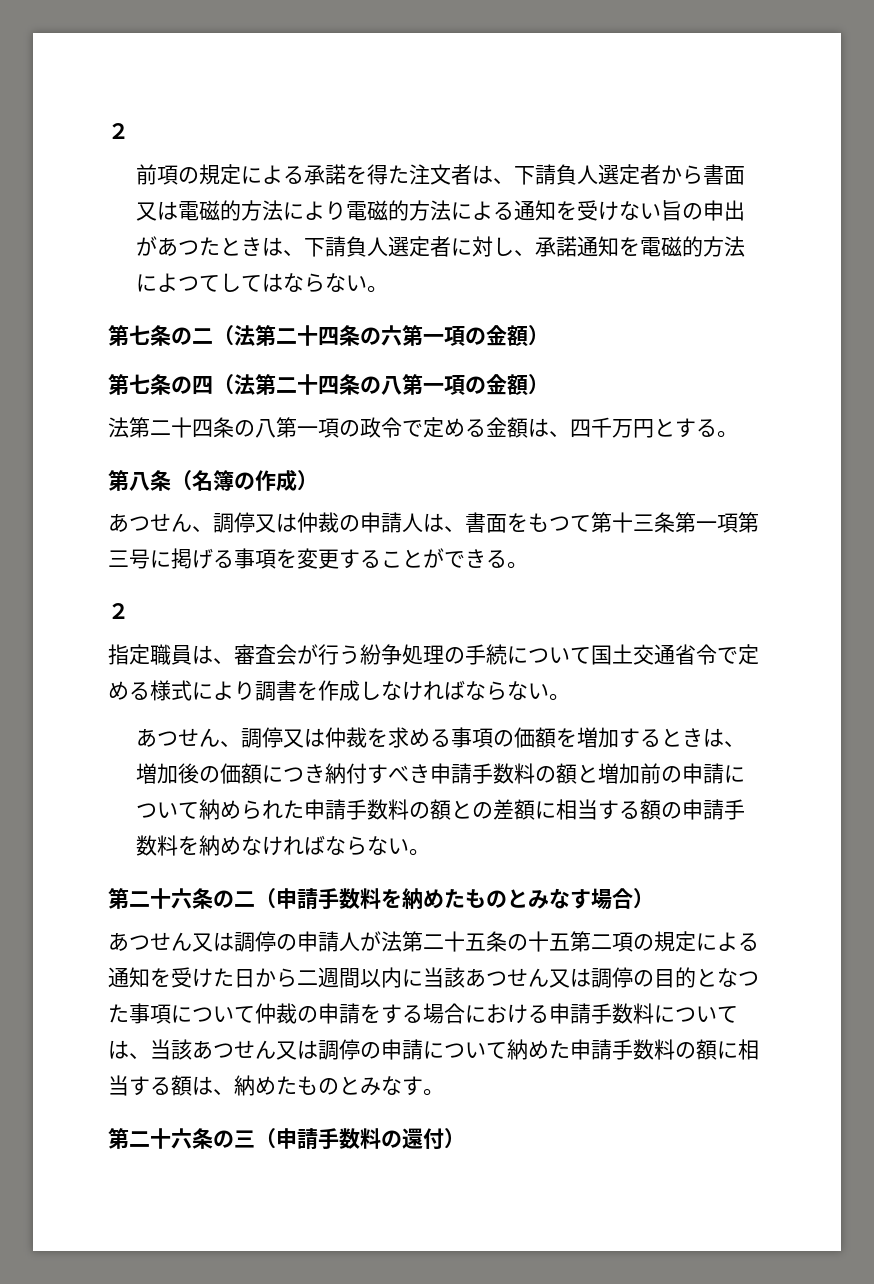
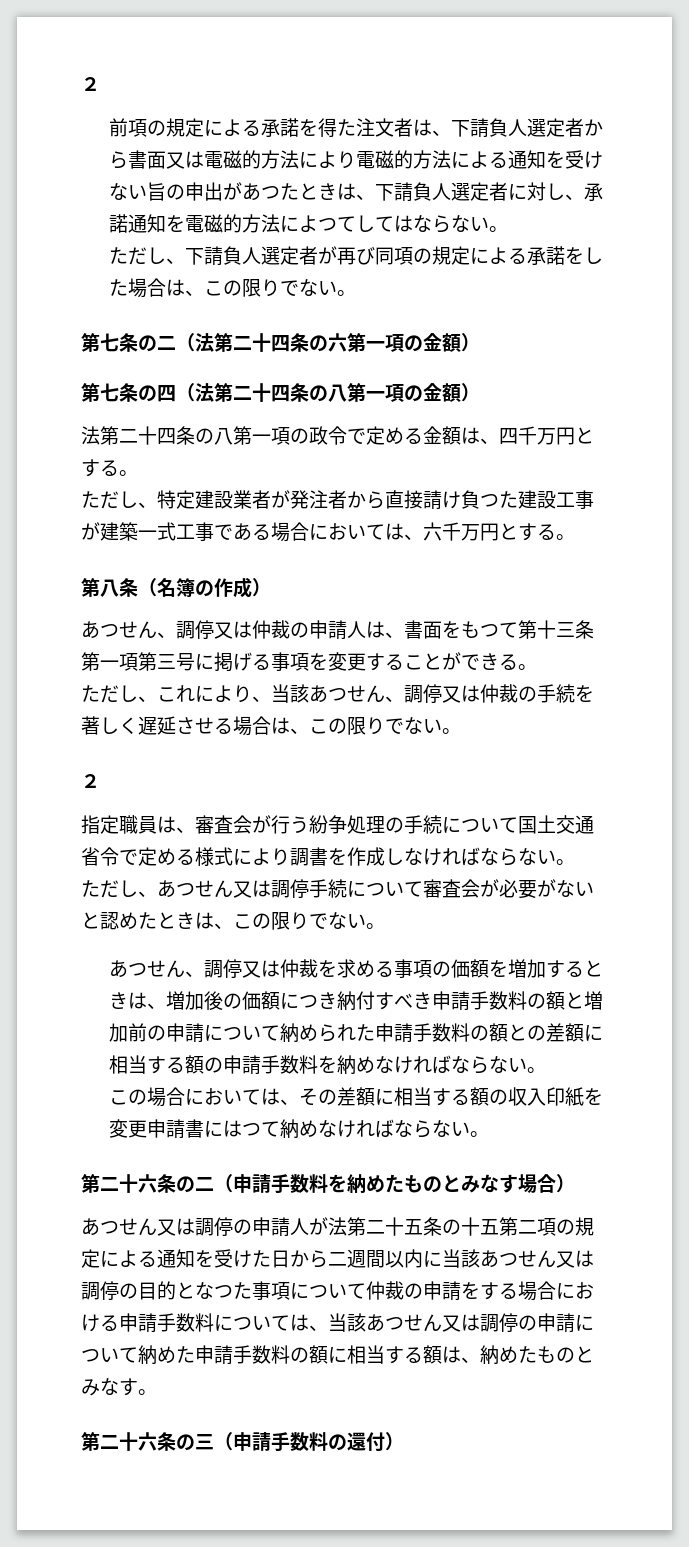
(389, 289) none -> [108,246,603,266] [108,278,356,298] // ただし、下請負人選定者が再び同項の規定による承諾をした場合は、この限りでない。
(738, 434) none -> [81,490,594,510] [81,522,575,542] // ただし、特定建設業者が発注者から直接請け負つた建設工事が建築一式工事である場合においては、六千万円とする。
(528, 565) none -> [81,684,594,703] [81,716,461,736] // ただし、これにより、当該あつせん、調停又は仲裁の手続を著しく遅延させる場合は、この限りでない。
(570, 697) none -> [81,879,594,899] [81,911,385,930] // ただし、あつせん又は調停手続について審査会が必要がないと認めたときは、この限りでない。
(431, 852) none -> [108,1087,603,1107] [108,1119,489,1139] // この場合においては、その差額に相当する額の収入印紙を変更申請書にはつて納めなければならない。

